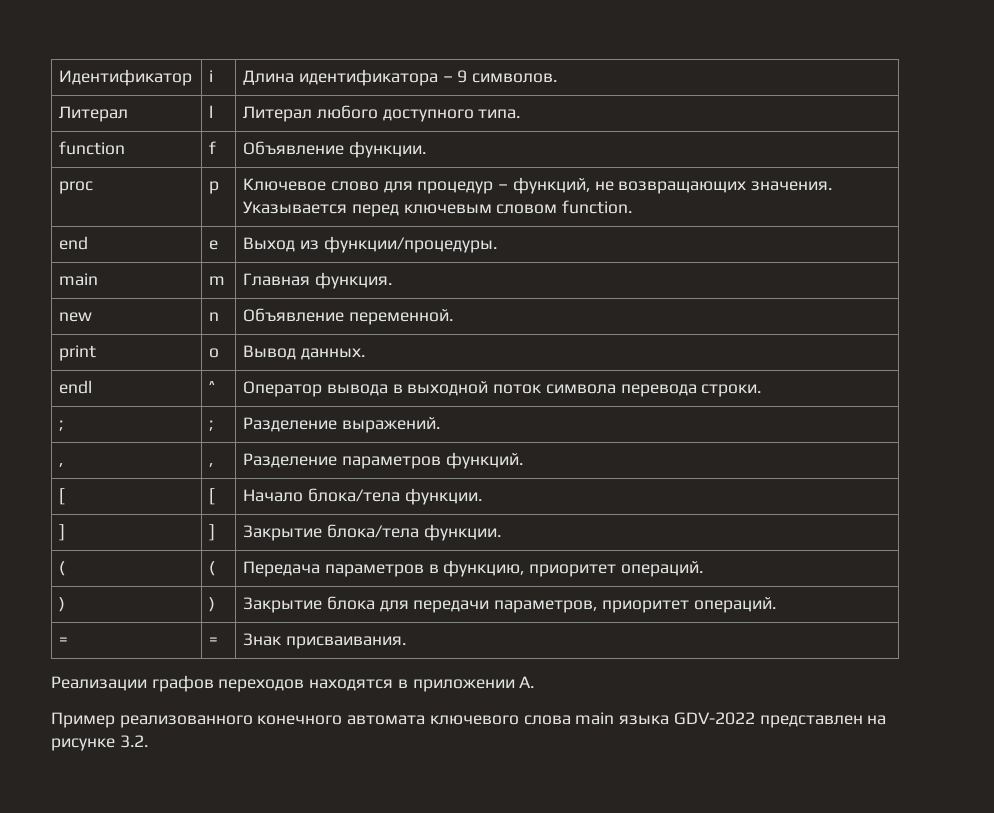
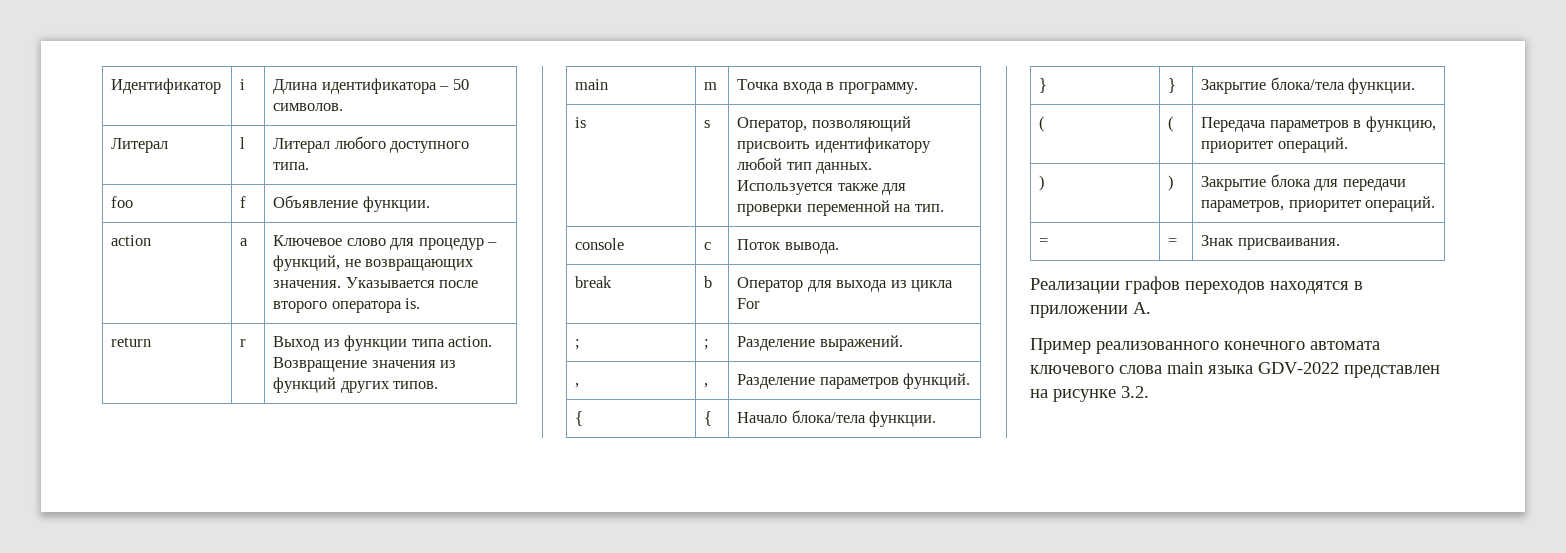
[457,70,468,83] 9 -> [452,79,469,90] 50
[59,141,126,155] function -> [111,196,134,208] foo
[59,181,94,194] [209,181,220,194] proc | p -> [111,235,152,246] [240,238,249,246] action | a
[352,200,633,217] [59,236,89,250] [209,240,219,250] [243,236,497,253] [59,273,99,286] [209,276,226,285] [243,272,393,289] [59,312,93,322] [209,312,220,321] [243,308,454,325] [59,345,97,361] [209,348,220,358] [243,345,366,360] [59,380,93,394] [209,381,216,393] [243,381,762,397] перед ключевым словом function. // end | e | Выход из функции/процедуры. // main | m | Главная функция. // new | n | Объявление переменной. // print | o | Вывод данных. // endl | ^ | Оператор вывода в выходной поток символа перевода строки. -> [439,280,479,288] [273,298,421,313] [111,337,152,347] [240,339,247,347] [273,335,493,351] [273,357,457,372] [273,377,439,393] [575,79,609,90] [704,82,718,90] [737,79,918,94] [575,117,587,128] [704,120,711,128] [737,116,911,132] [737,137,931,153] [737,157,873,174] [737,180,907,195] [737,200,944,216] [575,238,625,250] [704,242,712,250] [737,239,839,254] [575,276,613,288] [704,276,713,288] [737,277,954,292] [737,298,761,309] после второго оператора is. // return | r | Выход из функции типа action. Возвращение значения из функций других типов. // main | m | Точка входа в программу. // is | s | Оператор, позволяющий присвоить идентификатору любой тип данных. Используется также для проверки переменной на тип. // console | c | Поток вывода. // break | b | Оператор для выхода из цикла For
[59,488,66,505] [209,488,216,505] [ | [ -> [575,411,584,426] [704,411,713,426] { | {
[59,524,66,541] [209,524,216,541] ] | ] -> [1039,78,1048,93] [1168,78,1177,93] } | }

